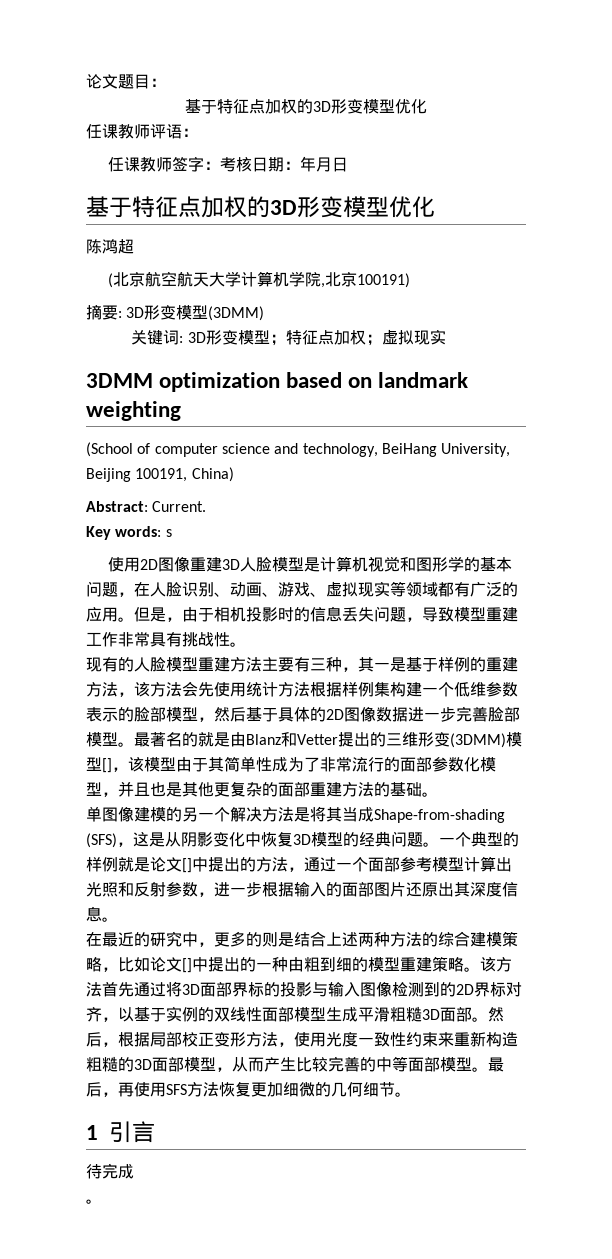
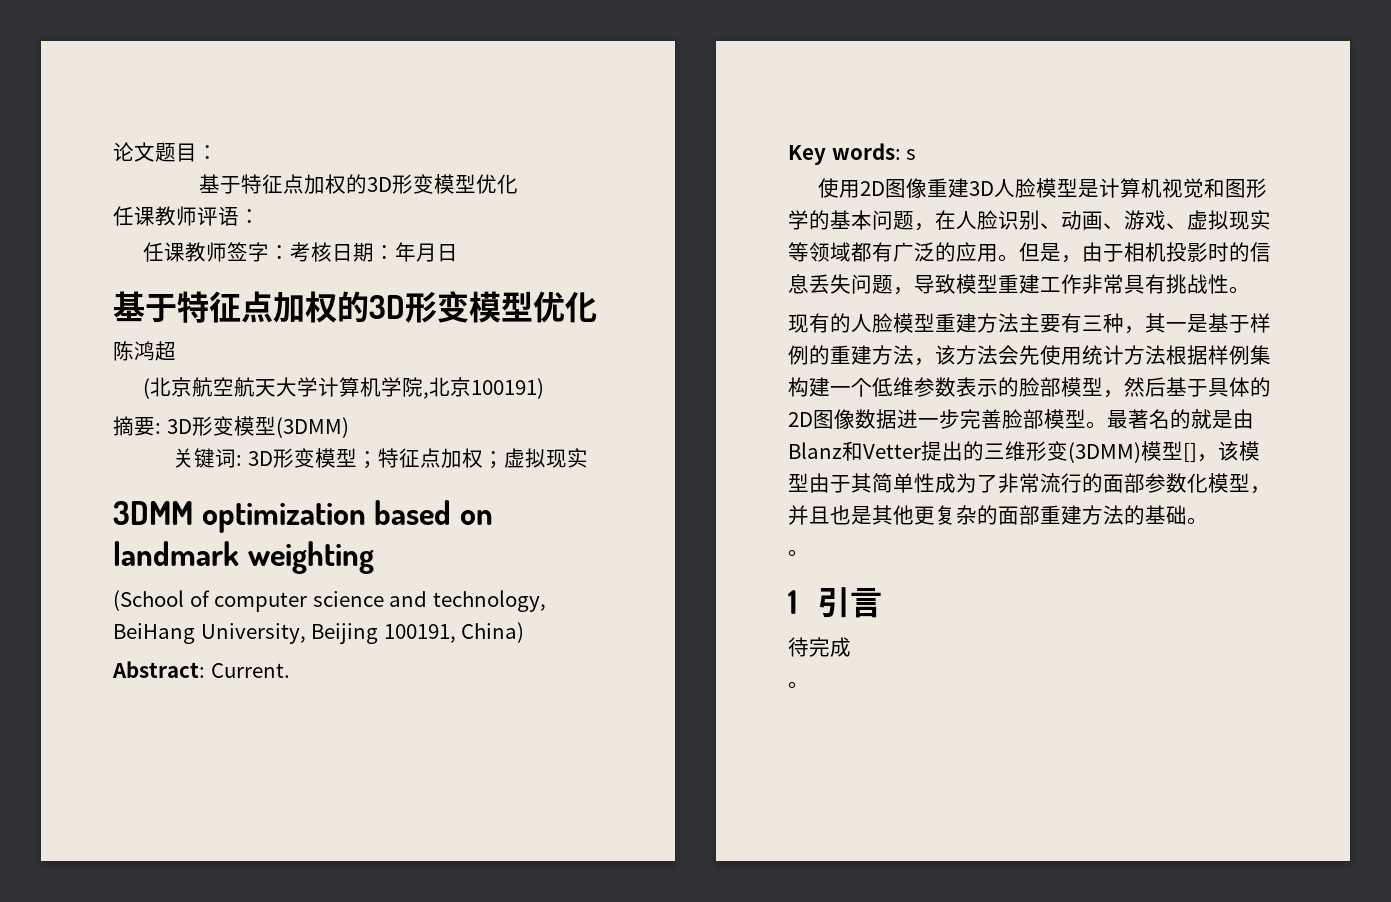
[86,806,505,823] [86,831,519,848] [86,856,512,873] [86,882,518,897] [86,906,118,922] [86,931,518,947] [86,956,512,973] [86,981,522,997] [86,1006,504,1022] [86,1031,518,1047] [86,1056,504,1072] [86,1082,395,1097] 单图像建模的另一个解决方法是将其当成Shape-from-shading (SFS)，这是从阴影变化中恢复3D模型的经典问题。一个典型的样例就是论文[]中提出的方法，通过一个面部参考模型计算出光照和反射参数，进一步根据输入的面部图片还原出其深度信息。 // 在最近的研究中，更多的则是结合上述两种方法的综合建模策略，比如论文[]中提出的一种由粗到细的模型重建策略。该方法首先通过将3D面部界标的投影与输入图像检测到的2D界标对齐，以基于实例的双线性面部模型生成平滑粗糙3D面部。然后，根据局部校正变形方法，使用光度一致性约束来重新构造粗糙的3D面部模型，从而产生比较完善的中等面部模型。最后，再使用SFS方法恢复更加细微的几何细节 -> (1208, 521) none

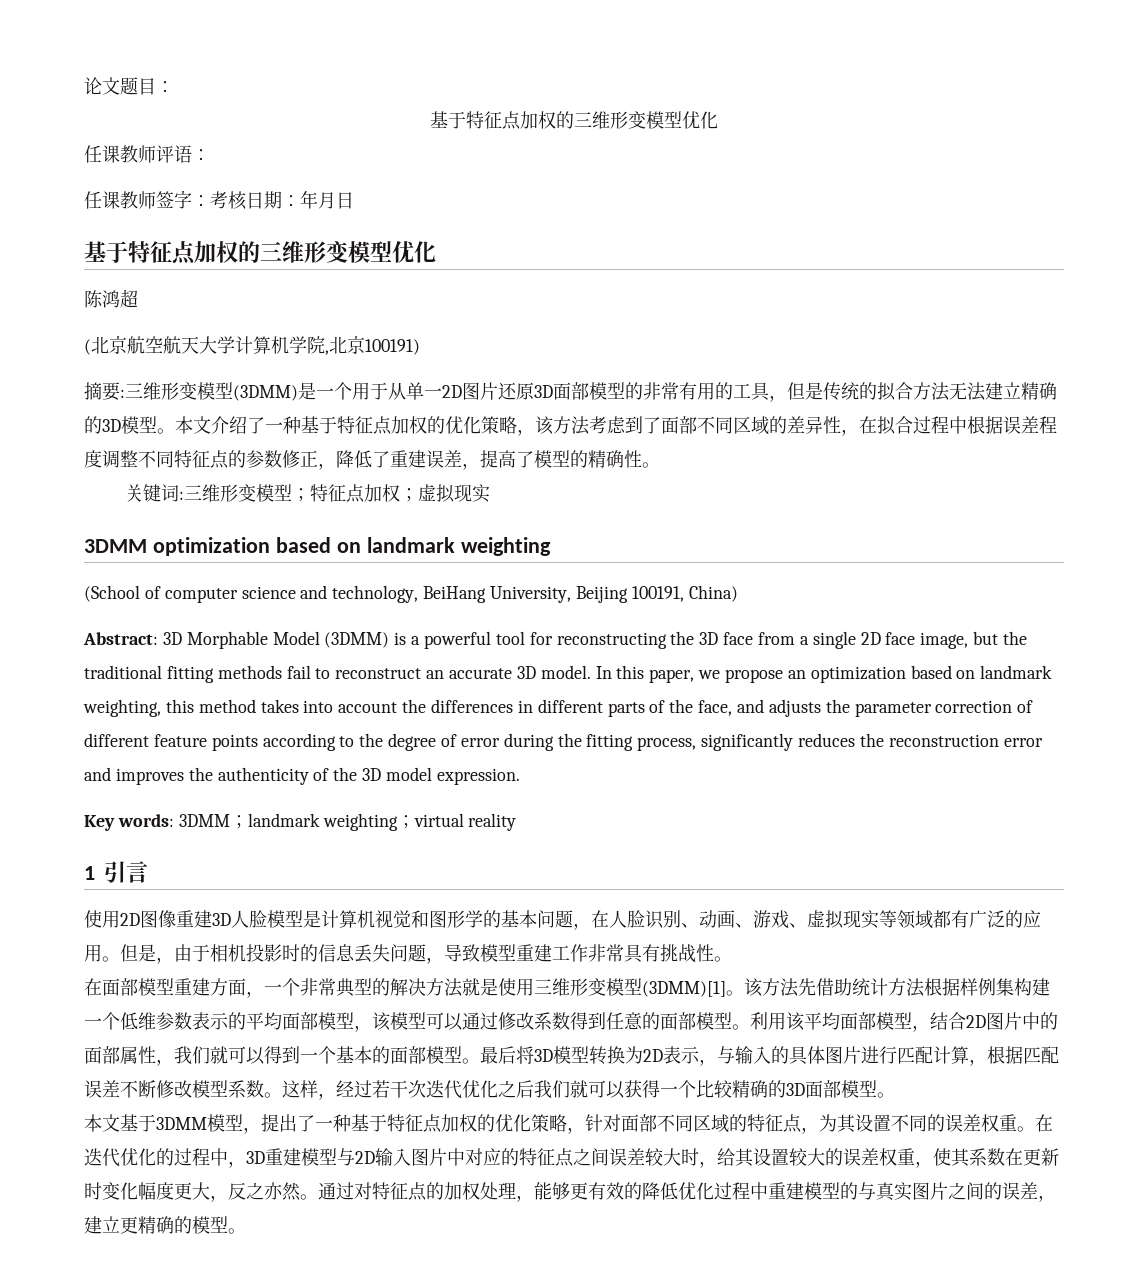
[366,177,392,192] 3D -> [574,111,610,129] 三维
[369,295,405,319] 3D -> [260,241,304,263] 三维
[166,419,192,434] 3D -> [125,382,161,400] 三维
(349, 427) none -> [298,382,1057,402] [84,416,1057,436] [84,450,660,470] 是一个用于从单一2D图片还原3D面部模型的非常有用的工具，但是传统的拟合方法无法建立精确的3D模型。本文介绍了一种基于特征点加权的优化策略，该方法考虑到了面部不同区域的差异性，在拟合过程中根据误差程度调整不同特征点的参数修正，降低了重建误差，提高了模型的精确性。
[247,451,273,466] 3D -> [183,484,220,502] 三维
[210,663,290,678] [788,143,917,165] Current. // Key words: s -> [162,631,1028,649] [84,665,1053,683] [83,699,1034,717] [84,733,1043,751] [84,767,520,785] [84,813,517,831] [84,861,149,883] 3D Morphable Model (3DMM) is a powerful tool for reconstructing the 3D face from a single 2D face image, but the traditional fitting methods fail to reconstruct an accurate 3D model. In this paper, we propose an optimization based on landmark weighting, this method takes into account the differences in different parts of the face, and adjusts the parameter correction of different feature points according to the degree of error during the fitting process, significantly reduces the reconstruction error and improves the authenticity of the 3D model expression. // Key words: 3DMM；landmark weighting；virtual reality // 1引言
[788,313,1271,334] [788,345,1082,366] 现有的人脸模型重建方法主要有三种，其一是基于样例的重建方法，该方法会先使用 -> [84,978,852,998] 在面部模型重建方面，一个非常典型的解决方法就是使用三维形变模型(3DMM)[1]。该方法先借助
[1019,377,1271,398] [788,409,1254,429] [788,441,1260,463] [788,473,1271,494] [788,505,1208,525] [788,549,809,557] [788,587,883,618] [788,637,851,657] 脸部模型，然后基于具体的2D图像数据进一步完善脸部模型。最著名的就是由Blanz和Vetter提出的三维形变(3DMM)模型[]，该模型由于其简单性成为了非常流行的面部参数化模型，并且也是其他更复杂的面部重建方法的基础。 // 。 // 1引言 // 待完成 // -> [246,1012,1058,1032] [84,1046,1059,1066] [84,1080,895,1100] [84,1114,1053,1134] [84,1148,1059,1168] [84,1182,1056,1202] [84,1216,228,1234] 平均面部模型，该模型可以通过修改系数得到任意的面部模型。利用该平均面部模型，结合2D图片中的面部属性，我们就可以得到一个基本的面部模型。最后将3D模型转换为2D表示，与输入的具体图片进行匹配计算，根据匹配误差不断修改模型系数。这样，经过若干次迭代优化之后我们就可以获得一个比较精确的3D面部模型。 // 本文基于3DMM模型，提出了一种基于特征点加权的优化策略，针对面部不同区域的特征点，为其设置不同的误差权重。在迭代优化的过程中，3D重建模型与2D输入图片中对应的特征点之间误差较大时，给其设置较大的误差权重，使其系数在更新时变化幅度更大，反之亦然。通过对特征点的加权处理，能够更有效的降低优化过程中重建模型的与真实图片之间的误差，建立更精确的模型

